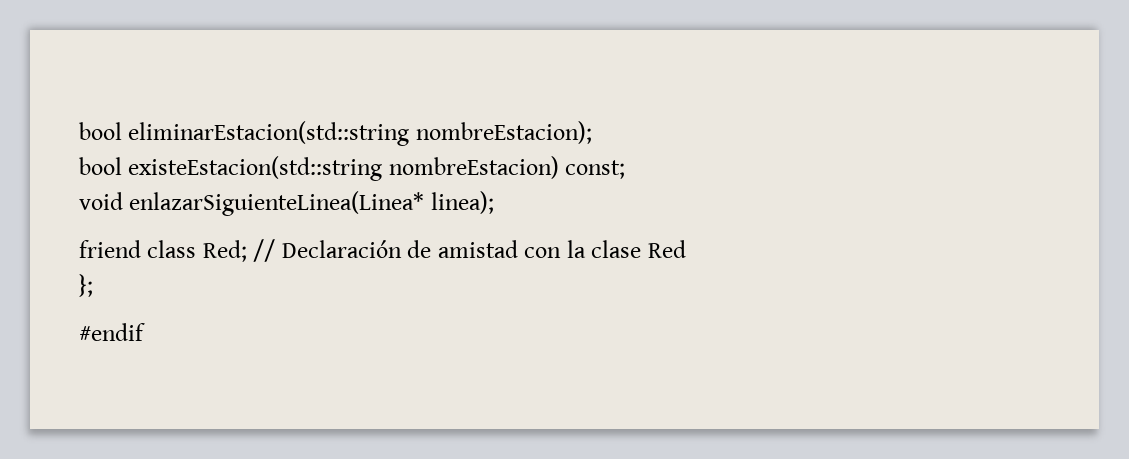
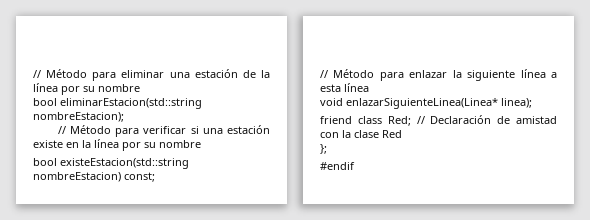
[79,121,592,146] [79,156,626,181] bool eliminarEstacion(std::string nombreEstacion); // bool existeEstacion(std::string nombreEstacion) const; -> [33,69,270,81] [33,83,140,95] [33,98,202,109] [33,112,124,122] [57,125,270,137] [33,139,201,151] [33,158,189,169] [33,172,155,182] [320,69,557,81] [320,83,369,92] // Método para eliminar una estación de la línea por su nombre // bool eliminarEstacion(std::string nombreEstacion); // // Método para verificar si una estación existe en la línea por su nombre // bool existeEstacion(std::string nombreEstacion) const; // // Método para enlazar la siguiente línea a esta línea

